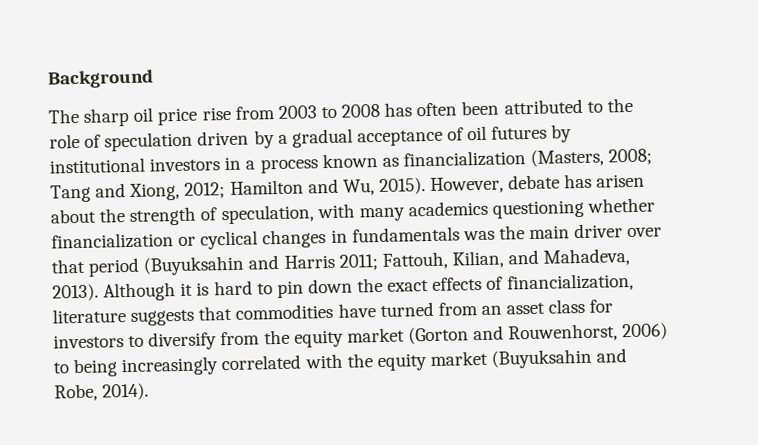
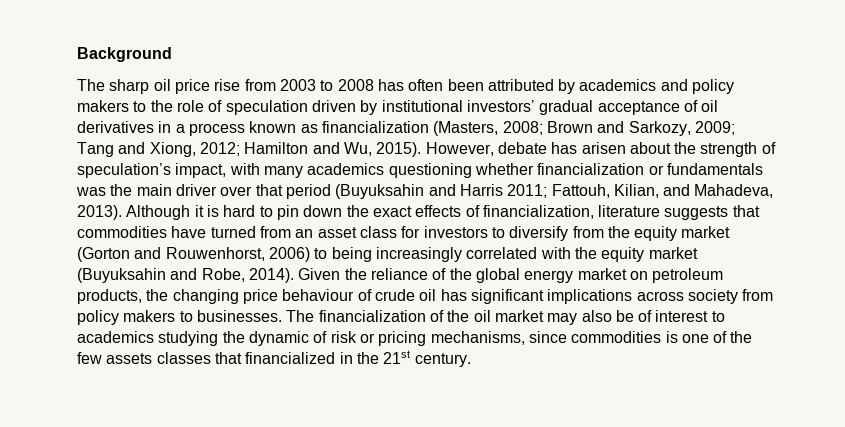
(583, 106) none -> [558,79,735,94] [77,100,129,112] by academics and policy makers
[277,134,288,145] a -> [381,100,535,112] institutional investors’
[491,124,573,143] [49,157,221,174] futures by institutional investors -> [77,121,154,133] derivatives
(653, 157) none -> [546,121,735,136] Brown and Sarkozy, 2009;
[220,204,314,225] speculation, -> [77,163,227,178] speculation’s impact,
[200,229,348,250] cyclical changes in -> (664, 170) none
(150, 391) none -> [298,268,724,283] [77,289,774,304] [77,310,725,325] [77,331,753,346] [77,350,471,367] Given the reliance of the global energy market on petroleum products, the changing price behaviour of crude oil has significant implications across society from policy makers to businesses. The financialization of the oil market may also be of interest to academics studying the dynamic of risk or pricing mechanisms, since commodities is one of the few assets classes that financialized in the 21st century.

